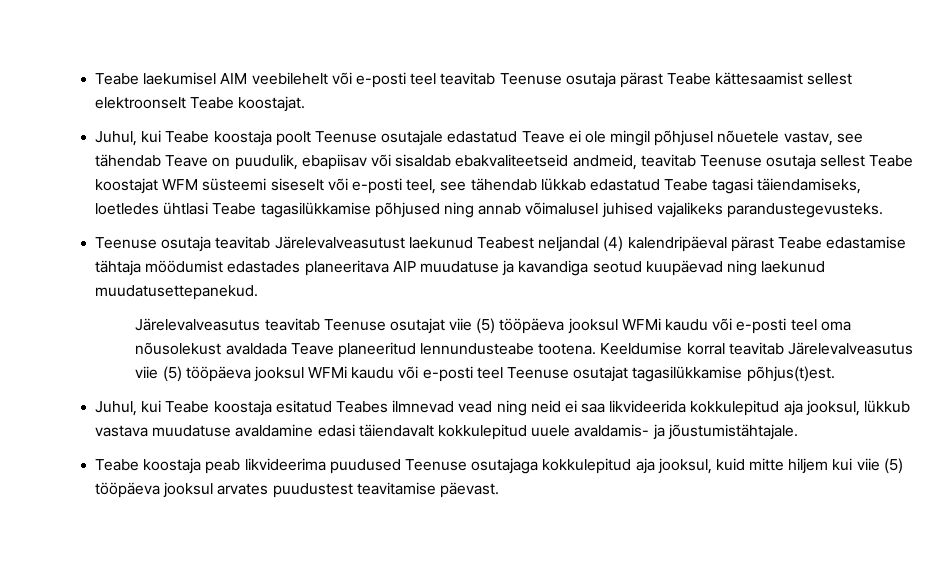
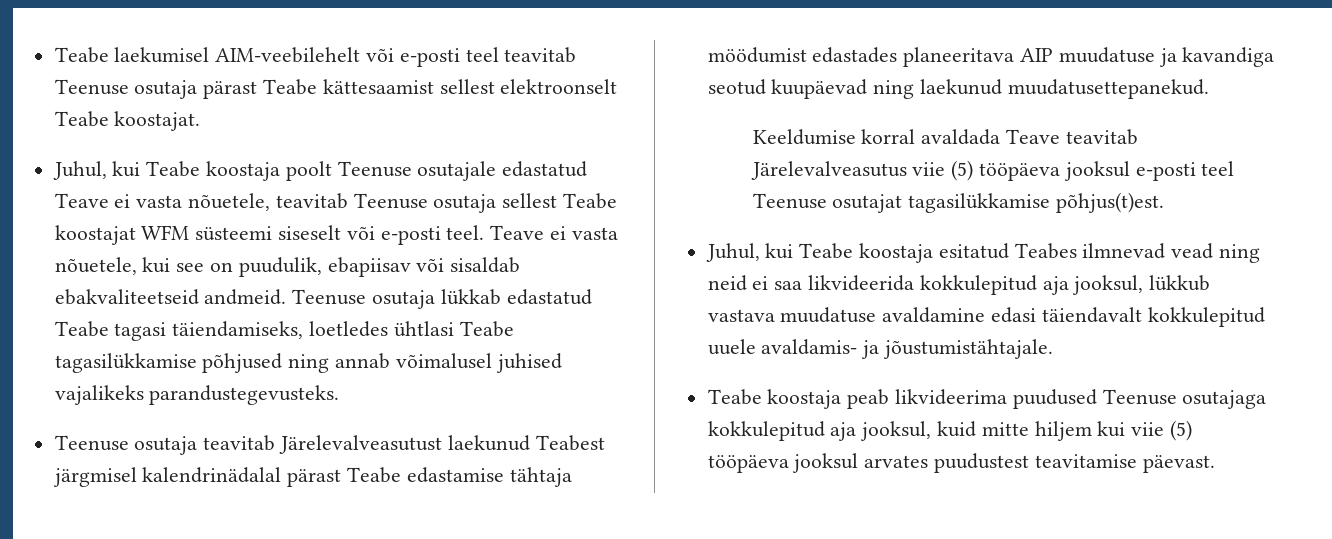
[220,72,328,85] AIM veebilehelt -> [215,47,361,63] AIM-veebilehelt
[584,130,863,146] [95,154,637,170] ole mingil põhjusel nõuetele vastav, see tähendab Teave on puudulik, ebapiisav või sisaldab ebakvaliteetseid andmeid, -> [136,193,271,211] vasta nõuetele,
[406,178,537,194] teel, see tähendab -> [446,225,618,240] [54,257,521,277] [54,289,436,309] teel. Teave ei vasta nõuetele, kui see on puudulik, ebapiisav või sisaldab ebakvaliteetseid andmeid. Teenuse osutaja
[538,236,727,252] neljandal (4) kalendripäeval -> [52,467,282,487] järgmisel kalendrinädalal
[135,318,851,334] [135,342,725,358] Järelevalveasutus teavitab Teenuse osutajat viie (5) tööpäeva jooksul WFMi kaudu või e-posti teel oma nõusolekust avaldada Teave planeeritud lennundusteabe tootena. Keeldumise korral -> [752,129,1060,145] Keeldumise korral avaldada Teave
[308,366,419,379] WFMi kaudu või -> (1130, 171) none

